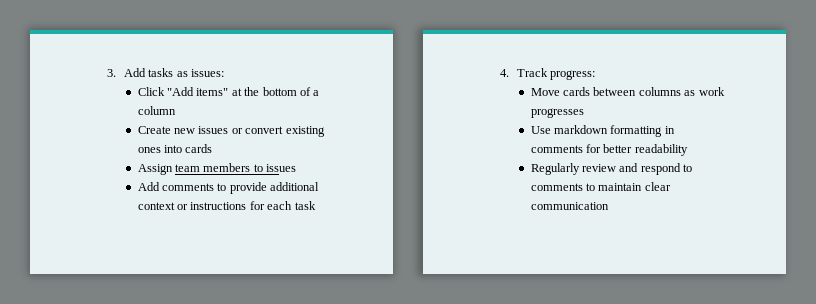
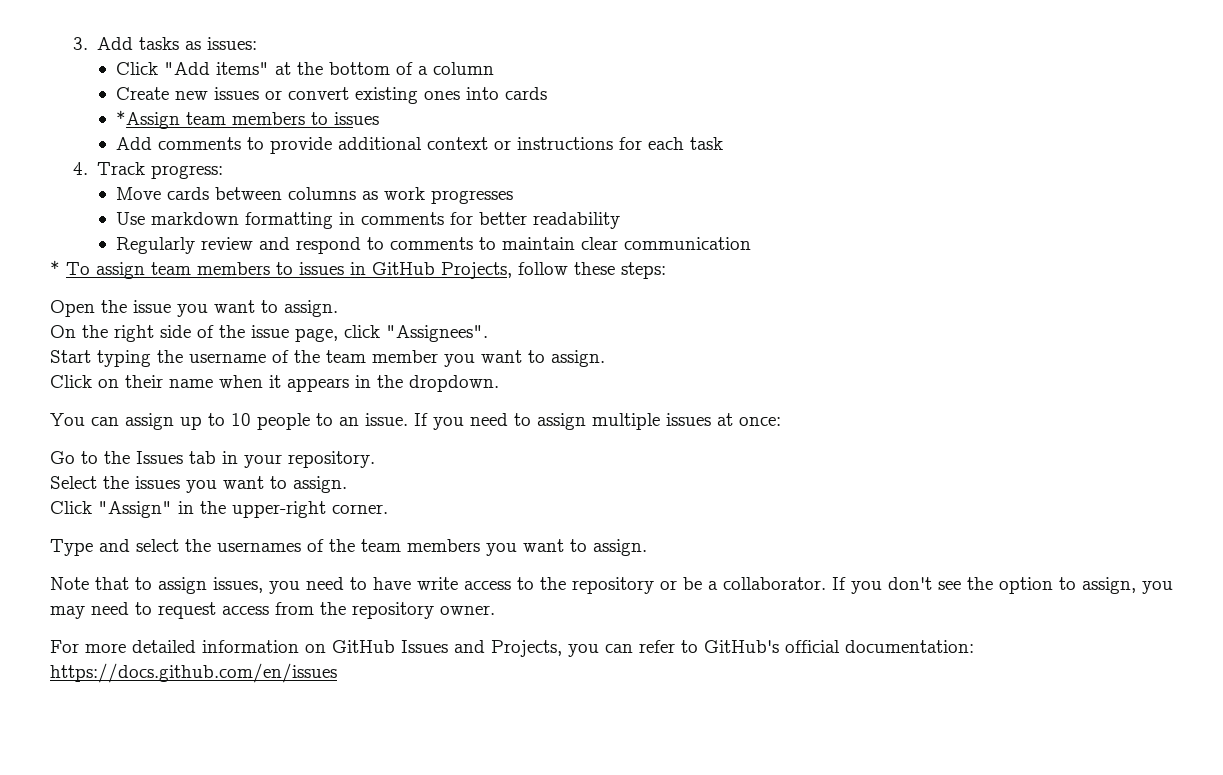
[137,164,173,175] Assign -> [116,110,181,129] *Assign
(609, 206) none -> [50,260,666,279] [50,300,338,317] [50,325,488,342] [50,350,605,367] [50,375,499,392] [50,413,781,430] [50,451,375,468] [50,476,347,493] [50,501,388,518] [50,539,647,556] [50,577,1173,594] [50,602,495,619] [50,640,974,657] [50,663,337,683] // * To assign team members to issues in GitHub Projects, follow these steps: // Open the issue you want to assign. // On the right side of the issue page, click "Assignees". // Start typing the username of the team member you want to assign. // Click on their name when it appears in the dropdown. // You can assign up to 10 people to an issue. If you need to assign multiple issues at once: // Go to the Issues tab in your repository. // Select the issues you want to assign. // Click "Assign" in the upper-right corner. // Type and select the usernames of the team members you want to assign. // Note that to assign issues, you need to have write access to the repository or be a collaborator. If you don't see the option to assign, you may need to request access from the repository owner. // For more detailed information on GitHub Issues and Projects, you can refer to GitHub's official documentation: https://docs.github.com/en/issues

